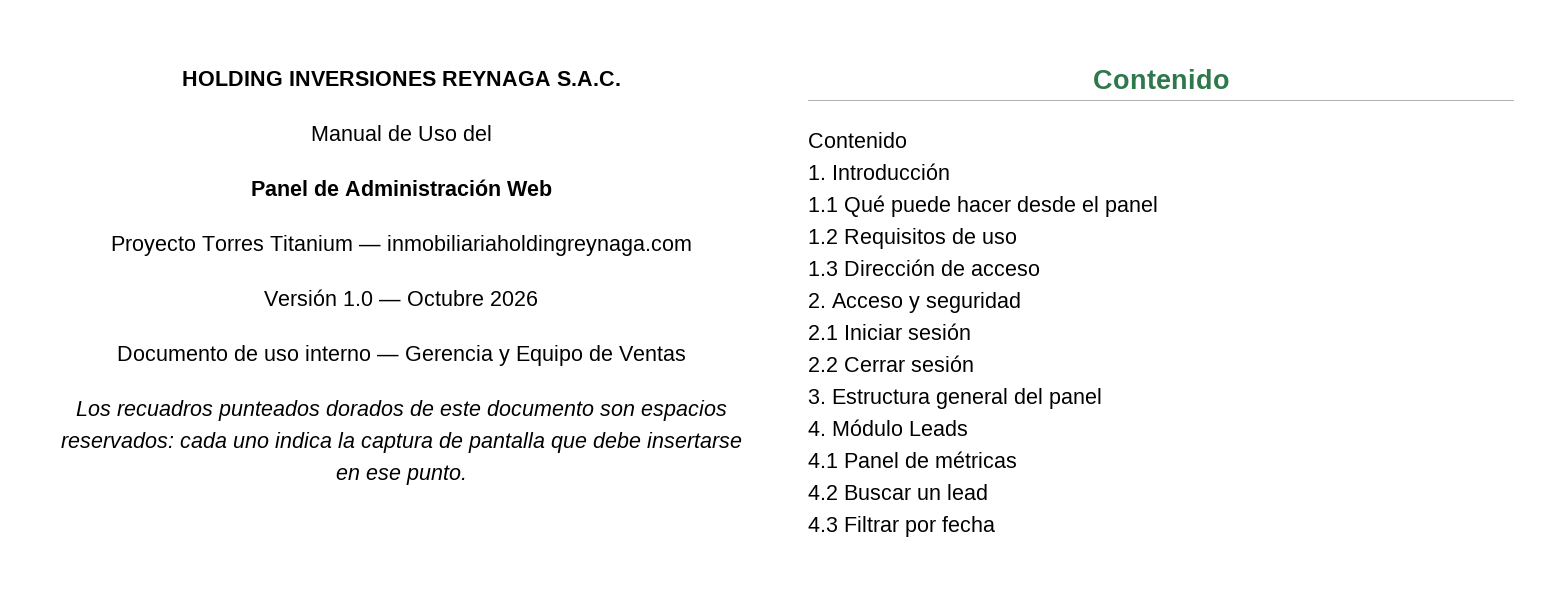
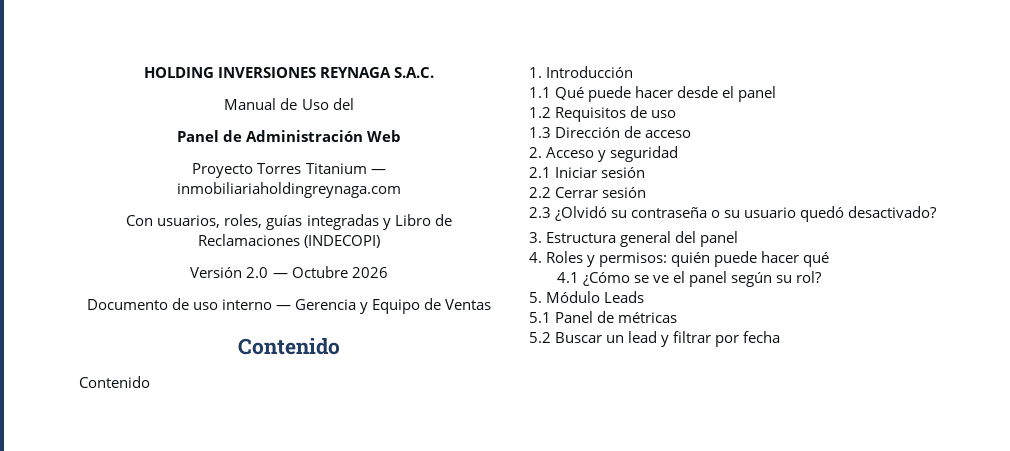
(692, 245) none -> [126,214,452,230] [197,234,381,248] // Con usuarios, roles, guías integradas y Libro de Reclamaciones (INDECOPI)
[343,291,373,306] 1.0 -> [246,267,269,278] 2.0
[75,400,727,421] [60,432,742,453] [335,465,467,485] // Los recuadros punteados dorados de este documento son espacios reservados: cada uno indica la captura de pantalla que debe insertarse en ese punto. -> (492, 304) none
(974, 363) none -> [529,206,938,222] // 2.3 ¿Olvidó su contraseña o su usuario quedó desactivado?
(826, 428) none -> [546,251,830,267] [556,271,823,287] [529,292,542,303] Roles y permisos: quién puede hacer qué // 4.1 ¿Cómo se ve el panel según su rol? // 5.
[808,453,838,468] 4.1 -> [529,312,551,323] 5.1
[808,485,838,500] 4.2 -> [529,332,551,343] 5.2
[808,516,899,532] // 4.3 Filtrar -> [661,331,712,347] y filtrar

